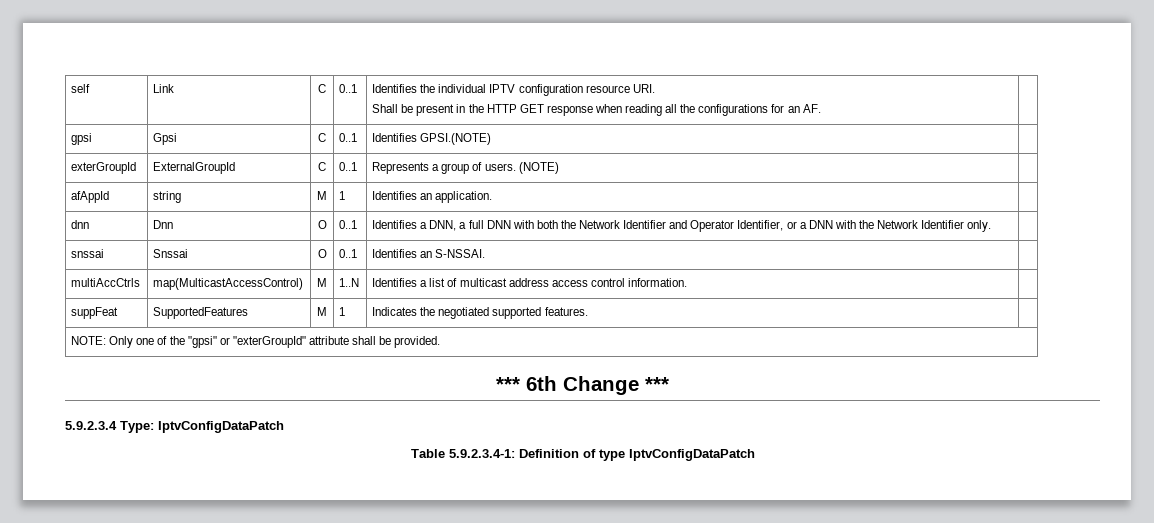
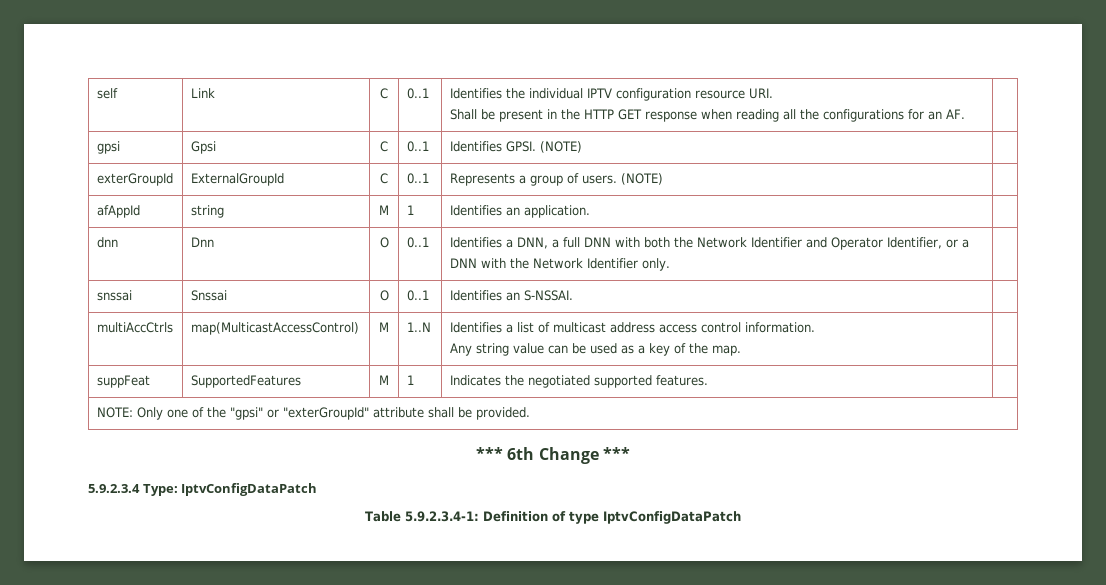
[420,133,492,145] GPSI.(NOTE) -> [505,141,582,153] GPSI. (NOTE)
(687, 282) none -> [449,343,741,356] // Any string value can be used as a key of the map.

